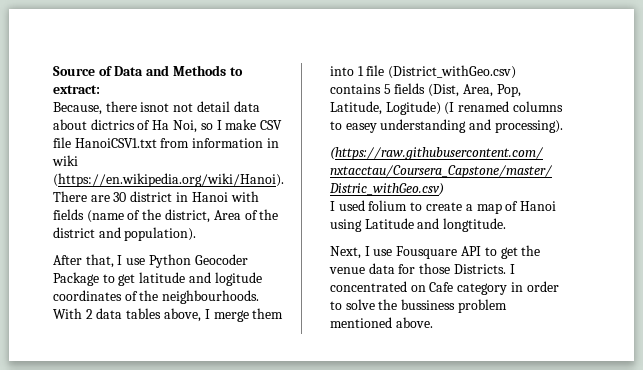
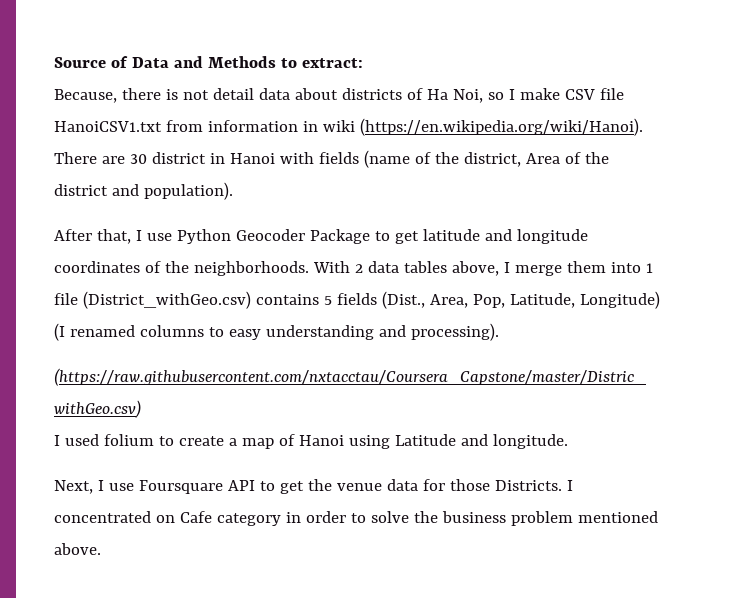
[140,102,170,112] isnot -> [166,89,179,100] is
[90,119,135,130] dictrics -> [342,88,403,100] districts
[214,272,262,286] logitude -> [517,229,589,244] longitude
[162,290,260,304] neighbourhoods. -> [194,261,310,276] neighborhoods.
[428,84,460,97] (Dist, -> [382,291,426,309] (Dist.,
[385,101,441,115] Logitude) -> [580,291,661,309] Longitude)
[345,123,377,133] easey -> [229,329,262,340] easy
[443,218,507,232] longtitude. -> [493,434,569,449] longitude.
[396,246,458,259] Fousquare -> [139,480,224,494] Foursquare
[401,299,456,310] bussiness -> [442,511,507,523] business

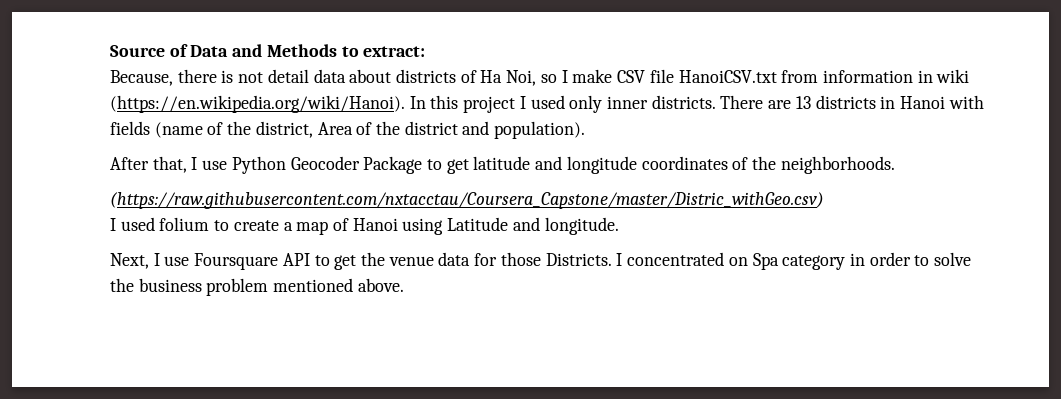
[54,121,163,132] HanoiCSV1.txt -> [678,70,777,83] HanoiCSV.txt
[54,152,207,164] There are 30 district -> [409,95,876,113] In this project I used only inner districts. There are 13 districts
[313,261,654,276] [54,291,661,309] [54,323,500,341] With 2 data tables above, I merge them into 1 file (District_withGeo.csv) contains 5 fields (Dist., Area, Pop, Latitude, Longitude) (I renamed columns to easy understanding and processing). -> (895, 165) none
[180,511,213,523] Cafe -> [752,253,779,270] Spa

